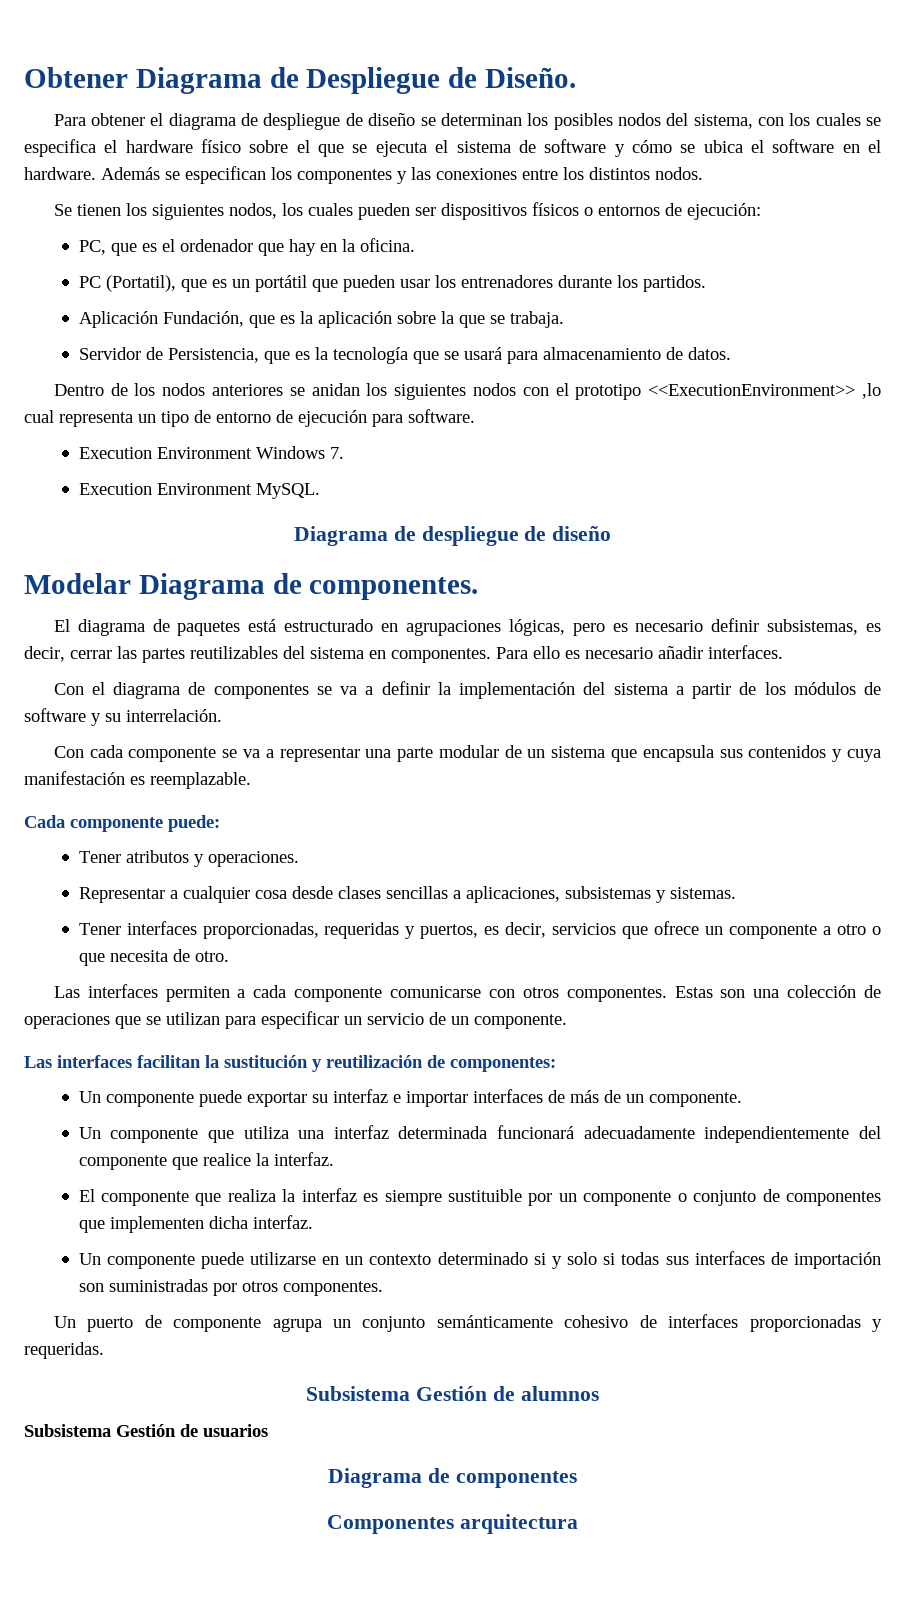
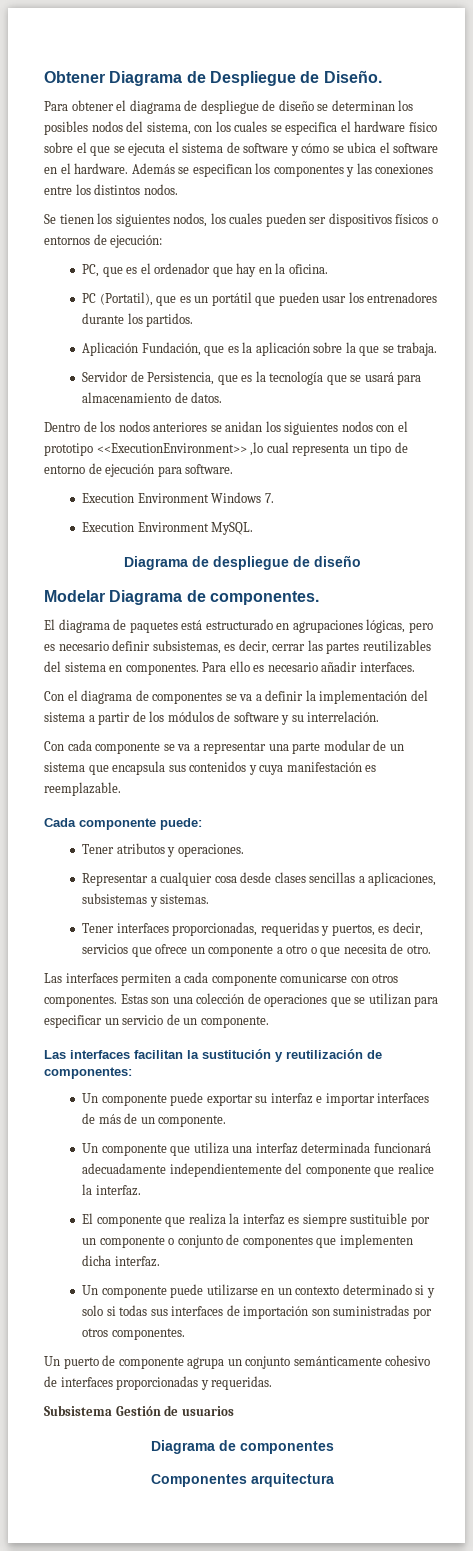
[306,1386,599,1401] // Subsistema Gestión de alumnos -> (273, 1383) none

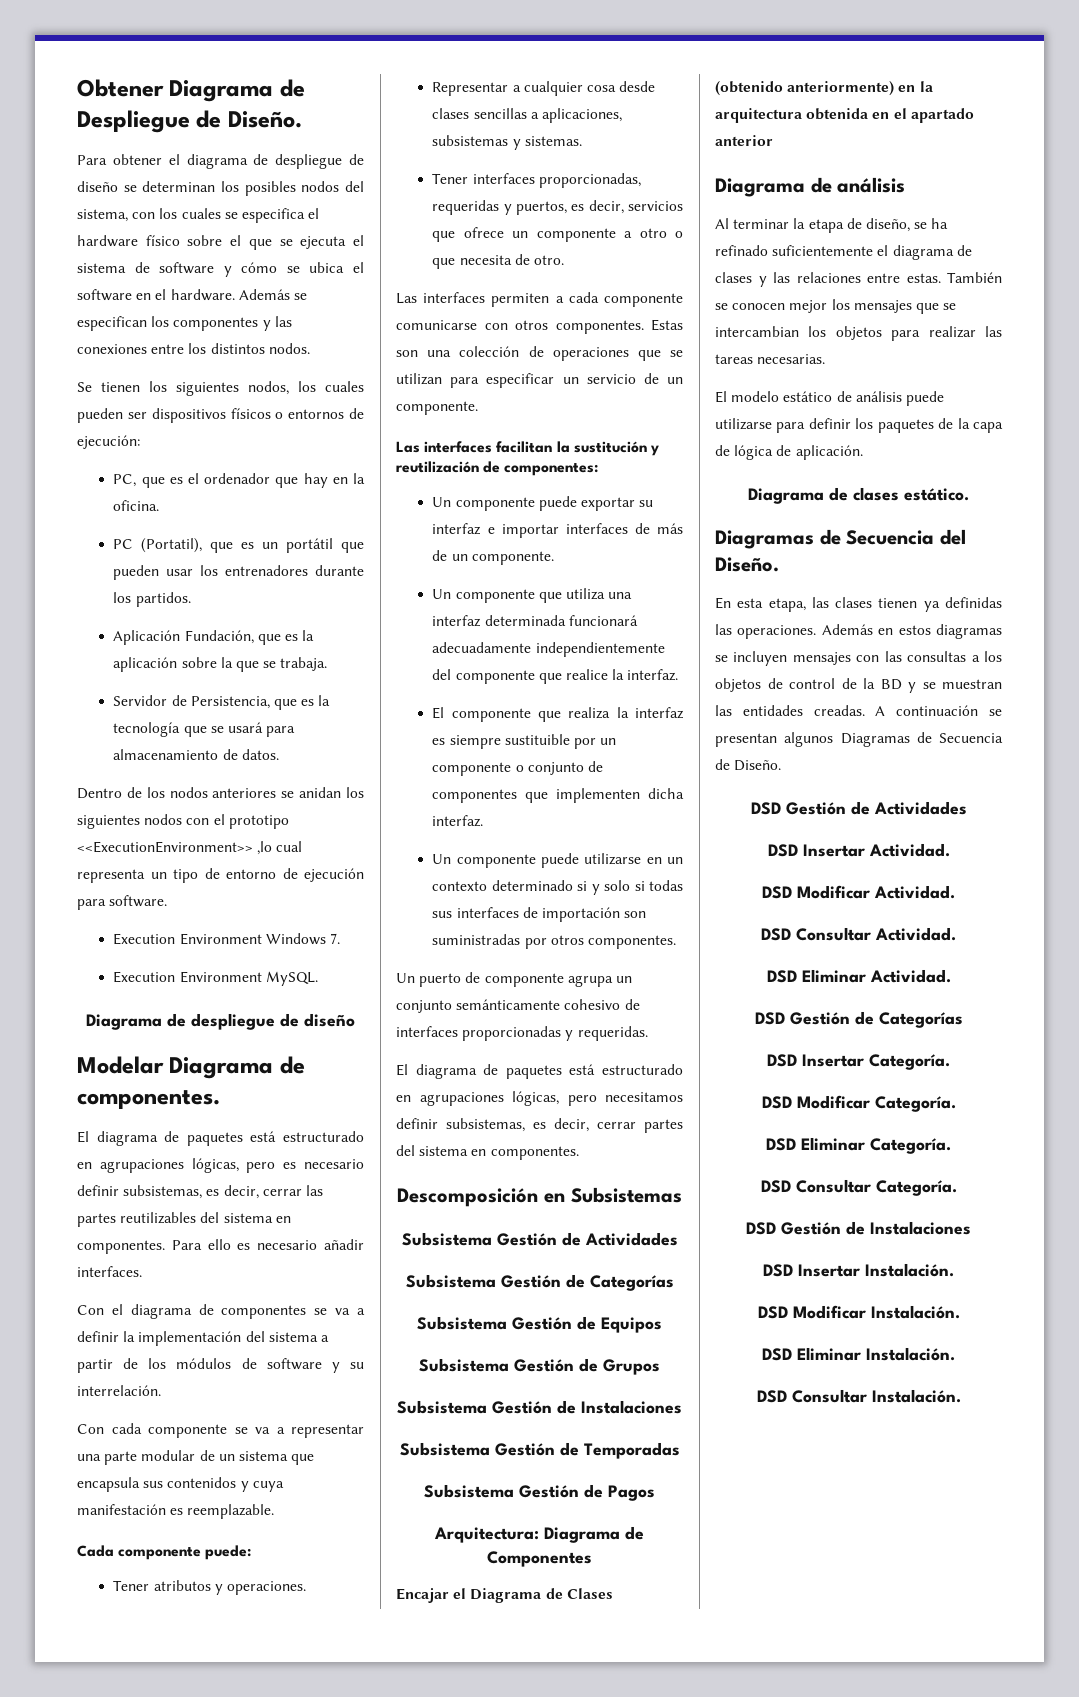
[44,1405,234,1416] [150,1440,334,1454] [150,1473,334,1487] Subsistema Gestión de usuarios // Diagrama de componentes // Componentes arquitectura -> [396,1064,683,1079] [396,1091,683,1106] [396,1118,683,1133] [396,1145,579,1160] [397,1187,682,1207] [401,1232,678,1246] [405,1274,674,1291] [417,1316,662,1333] [419,1358,660,1375] [397,1400,682,1414] [399,1442,680,1459] [424,1484,655,1501] [434,1526,644,1543] [487,1551,592,1567] [396,1588,613,1603] [715,81,933,96] [715,108,974,123] [715,135,773,146] [715,177,906,197] [715,218,949,233] [715,245,972,260] [715,272,1002,287] [715,299,957,314] [715,326,1002,341] [715,354,826,364] [715,391,944,406] [715,418,1003,433] [715,445,863,460] [748,487,969,504] [715,529,966,549] [715,557,779,572] [715,597,1002,612] [715,624,1002,639] [715,651,1002,666] [715,678,1002,693] [715,705,1002,716] [715,732,1003,747] [715,759,782,771] [750,801,967,815] [767,843,950,857] [762,885,955,899] [761,927,956,941] [766,969,951,983] [754,1011,963,1028] [767,1054,950,1070] [761,1095,956,1112] [766,1137,951,1154] [760,1179,957,1196] [746,1221,971,1235] [763,1263,954,1277] [757,1305,960,1319] [762,1347,955,1361] [756,1389,961,1403] El diagrama de paquetes está estructurado en agrupaciones lógicas, pero necesitamos definir subsistemas, es decir, cerrar partes del sistema en componentes. // Descomposición en Subsistemas // Subsistema Gestión de Actividades // Subsistema Gestión de Categorías // Subsistema Gestión de Equipos // Subsistema Gestión de Grupos // Subsistema Gestión de Instalaciones // Subsistema Gestión de Temporadas // Subsistema Gestión de Pagos // Arquitectura: Diagrama de Componentes // Encajar el Diagrama de Clases (obtenido anteriormente) en la arquitectura obtenida en el apartado anterior // Diagrama de análisis // Al terminar la etapa de diseño, se ha refinado suficientemente el diagrama de clases y las relaciones entre estas. También se conocen mejor los mensajes que se intercambian los objetos para realizar las tareas necesarias. // El modelo estático de análisis puede utilizarse para definir los paquetes de la capa de lógica de aplicación. // Diagrama de clases estático. // Diagramas de Secuencia del Diseño. // En esta etapa, las clases tienen ya definidas las operaciones. Además en estos diagramas se incluyen mensajes con las consultas a los objetos de control de la BD y se muestran las entidades creadas. A continuación se presentan algunos Diagramas de Secuencia de Diseño. // DSD Gestión de Actividades // DSD Insertar Actividad. // DSD Modificar Actividad. // DSD Consultar Actividad. // DSD Eliminar Actividad. // DSD Gestión de Categorías // DSD Insertar Categoría. // DSD Modificar Categoría. // DSD Eliminar Categoría. // DSD Consultar Categoría. // DSD Gestión de Instalaciones // DSD Insertar Instalación. // DSD Modificar Instalación. // DSD Eliminar Instalación. // DSD Consultar Instalación.

